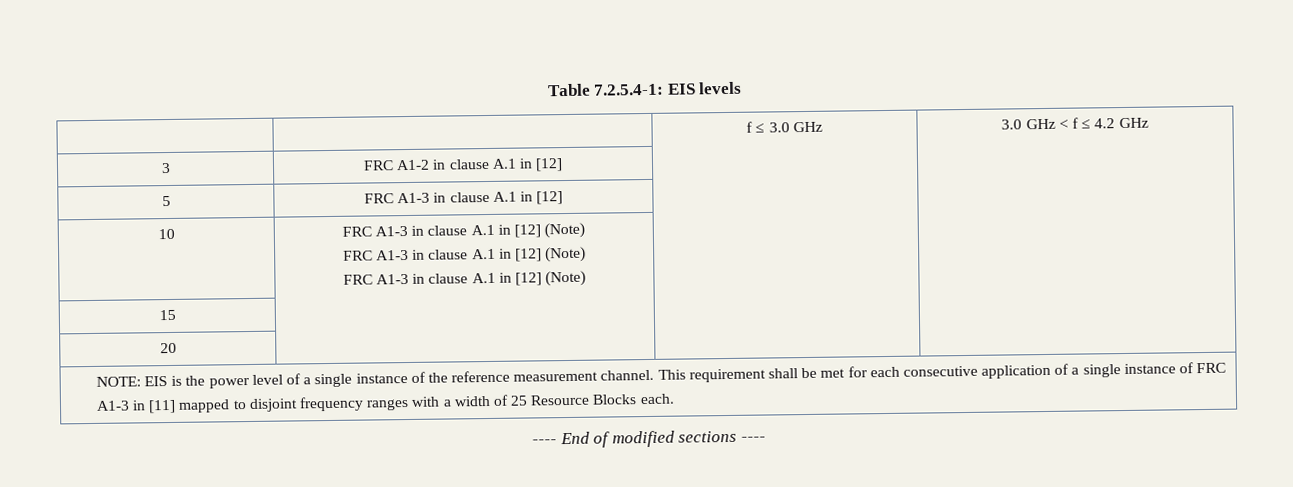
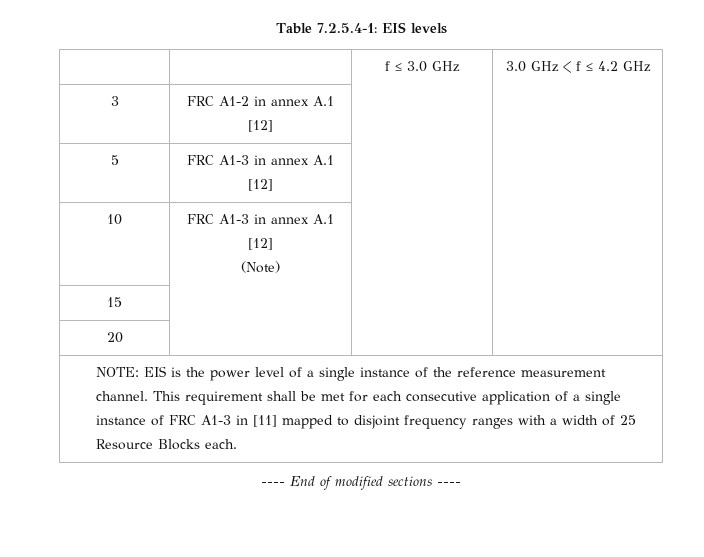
[448,158,533,170] clause A.1 in -> [271,96,334,106] annex A.1
[449,191,533,203] clause A.1 in -> [271,155,334,165] annex A.1
[427,222,586,239] [342,246,587,263] [342,272,542,286] clause A.1 in [12] (Note) // FRC A1-3 in clause A.1 in [12] (Note) // FRC A1-3 in clause A.1 in [12] -> [271,214,334,224] [247,238,273,250] annex A.1 [12] //

